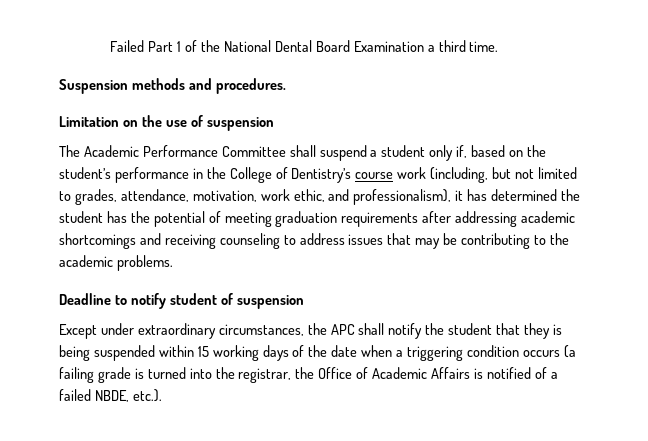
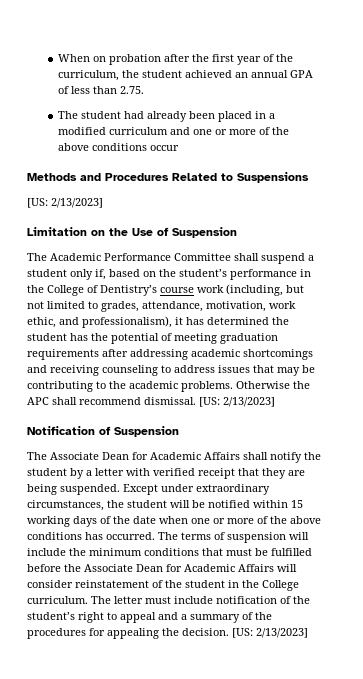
[110,40,499,52] [59,78,286,94] Failed Part 1 of the National Dental Board Examination a third time. // Suspension methods and procedures. -> [57,54,293,65] [57,70,313,81] [57,86,144,94] [57,111,275,122] [57,127,289,135] [57,143,179,151] [27,172,309,183] [27,198,103,208] When on probation after the first year of the curriculum, the student achieved an annual GPA of less than 2.75. // The student had already been placed in a modified curriculum and one or more of the above conditions occur // Methods and Procedures Related to Suspensions // [US: 2/13/2023]
[165,115,274,131] use of suspension -> [132,227,237,238] Use of Suspension
[59,293,304,309] // Deadline to notify student of suspension // -> [236,381,310,389] [27,397,275,407] [27,426,179,437] [27,452,321,463] [27,468,305,479] [27,484,120,495] Otherwise the APC shall recommend dismissal. [US: 2/13/2023] // Notification of Suspension // The Associate Dean for Academic Affairs shall notify the student by a letter with verified receipt that they are being suspended.
[330,323,562,339] [59,345,155,361] APC shall notify the student that they is being suspended -> [127,500,250,508] student will be notified
[396,345,576,361] [59,367,558,383] [59,389,162,402] a triggering condition occurs (a failing grade is turned into the registrar, the Office of Academic Affairs is notified of a failed NBDE, etc.). -> [191,516,321,524] [27,532,309,543] [27,548,312,556] [27,564,297,572] [27,580,299,591] [27,596,310,604] [27,612,272,623] [27,628,308,639] one or more of the above conditions has occurred. The terms of suspension will include the minimum conditions that must be fulfilled before the Associate Dean for Academic Affairs will consider reinstatement of the student in the College curriculum. The letter must include notification of the student’s right to appeal and a summary of the procedures for appealing the decision. [US: 2/13/2023]

